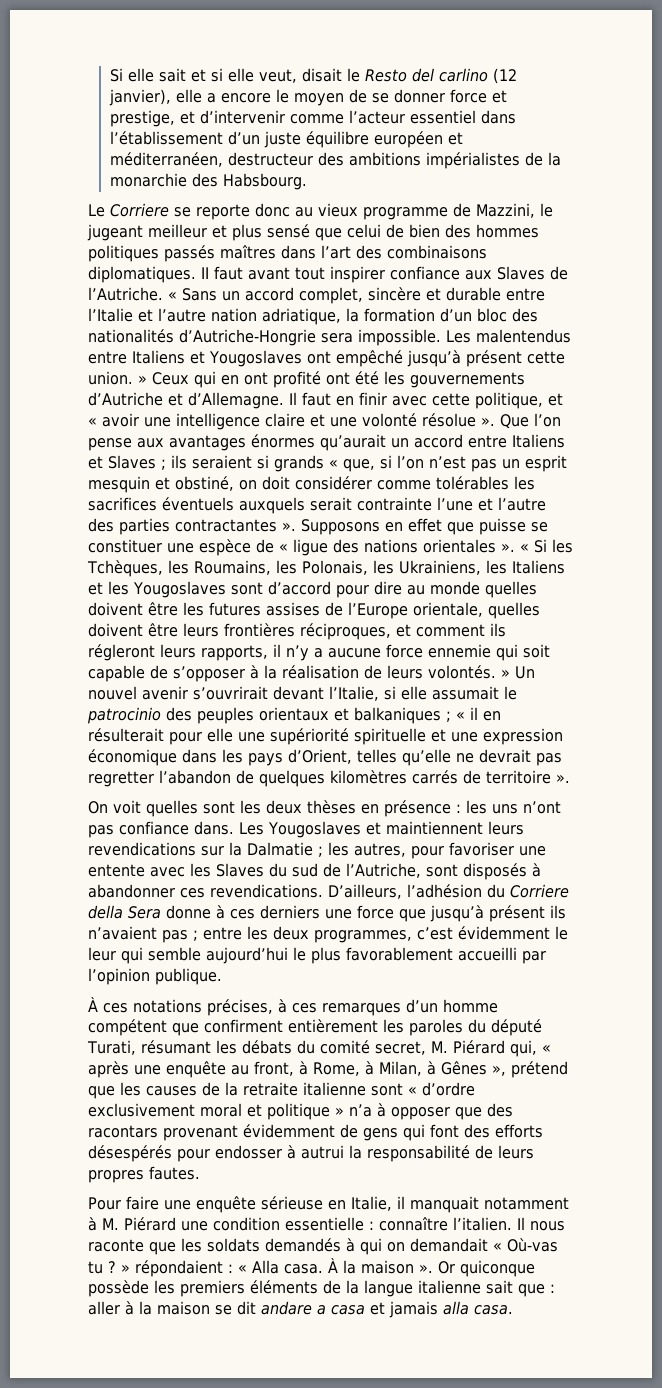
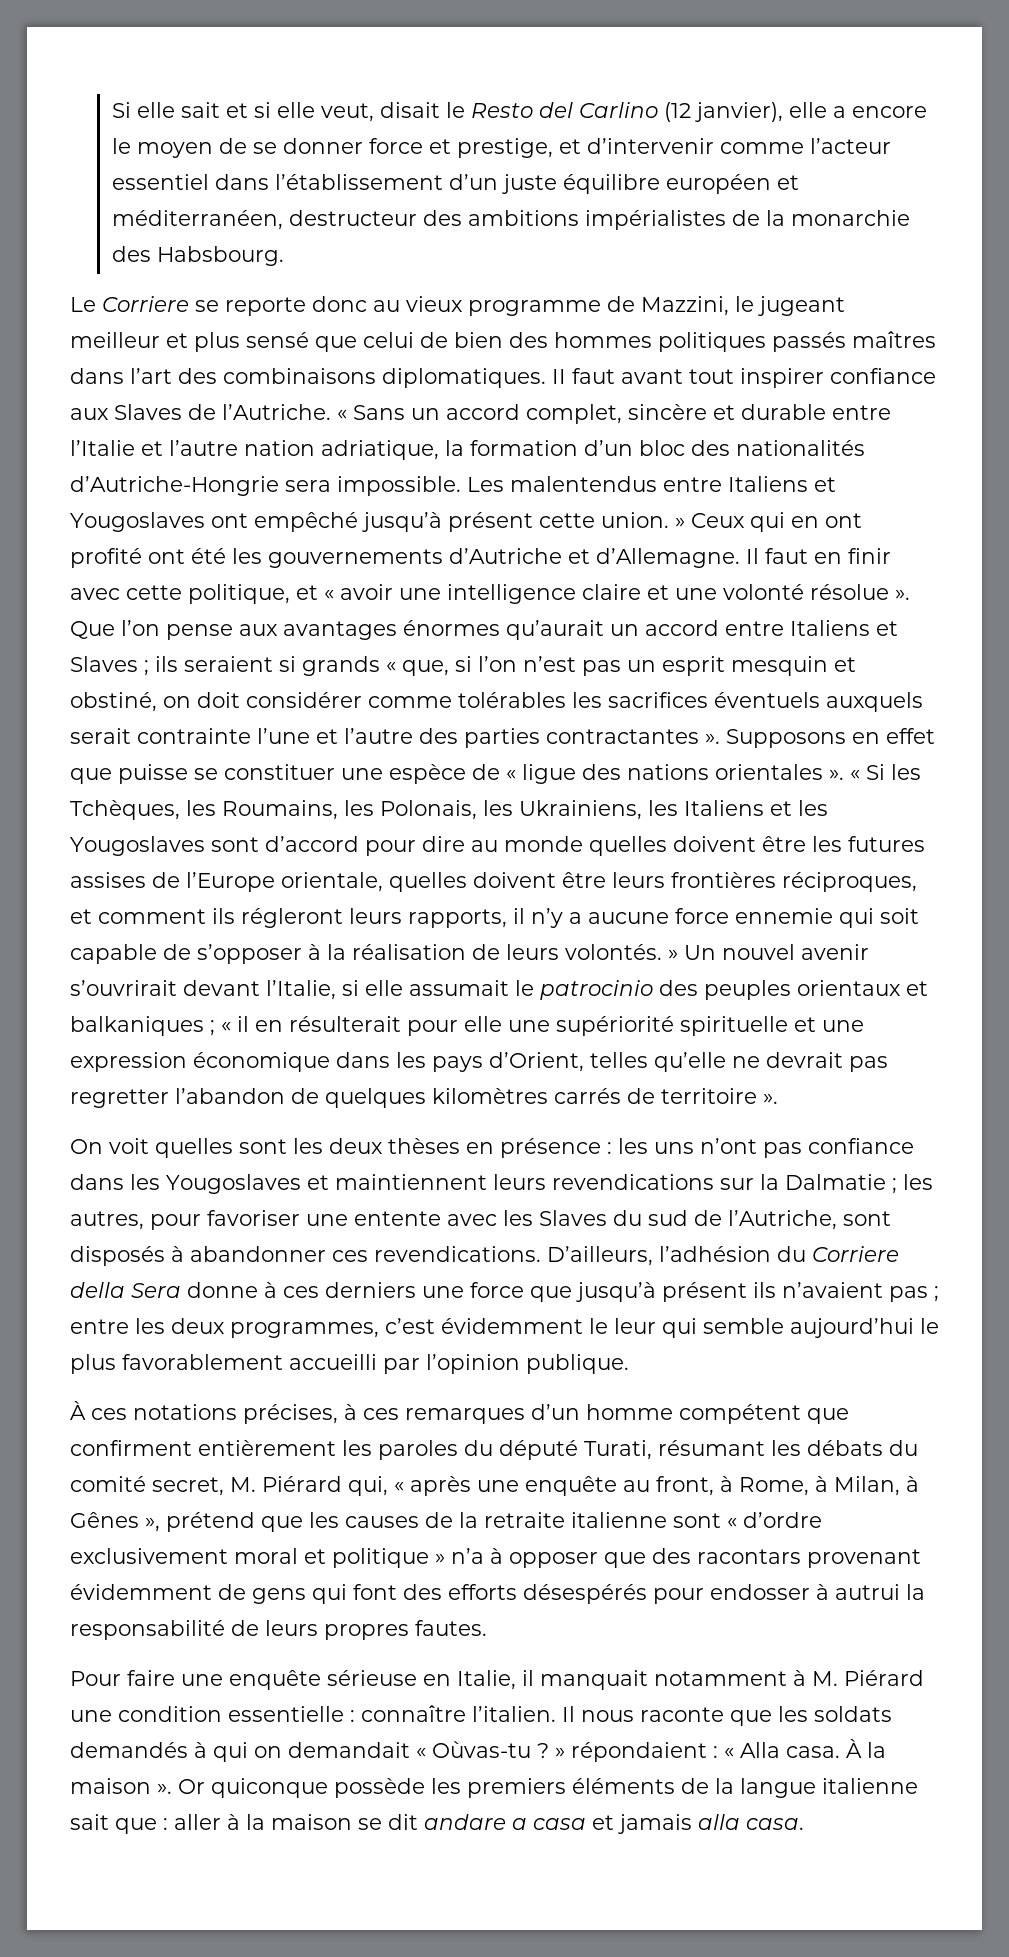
[438,68,488,82] carlino -> [578,102,658,118] Carlino
[194,821,264,835] dans. Les -> [70,1174,160,1190] dans les
[507,1238,558,1252] [88,1261,103,1274] Où-vas tu -> [432,1741,531,1758] Oùvas-tu

